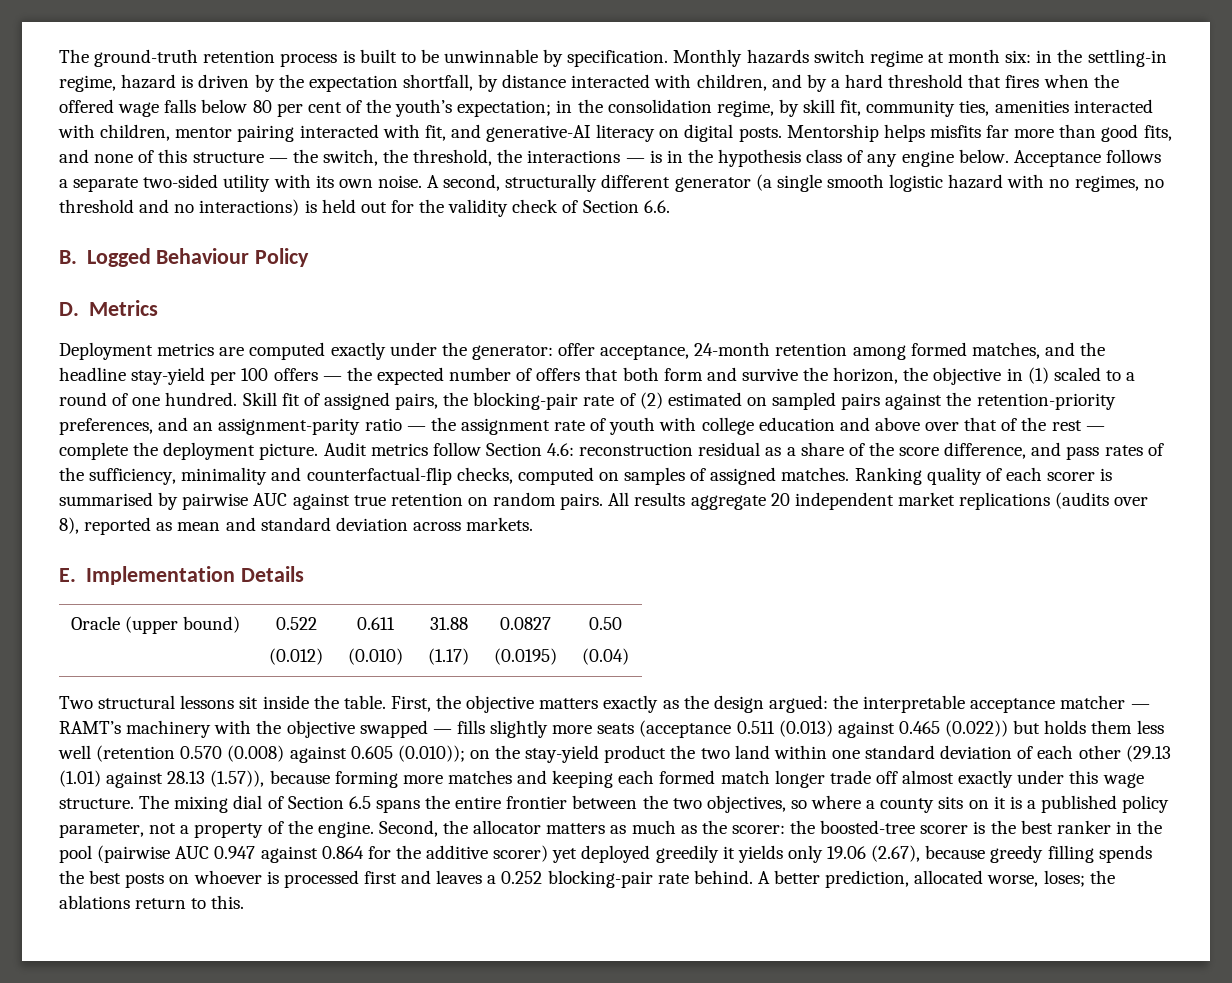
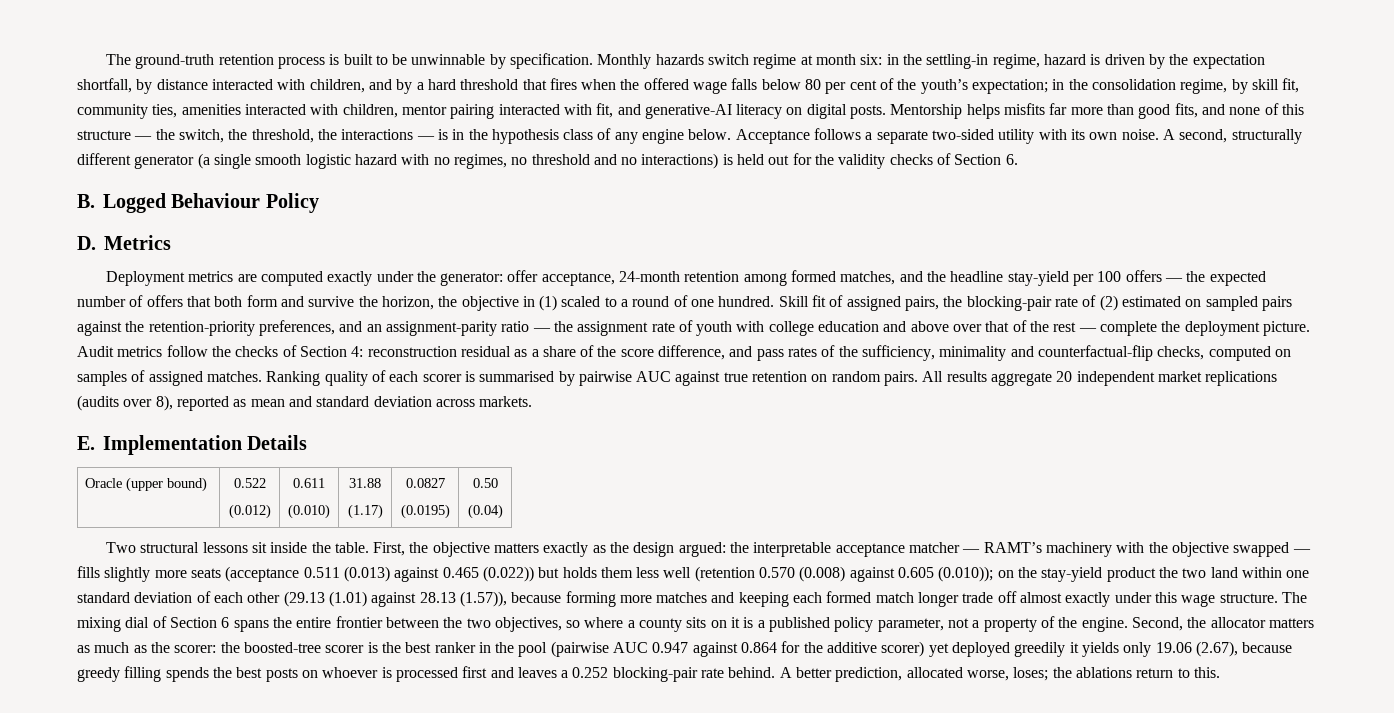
[512,199,670,213] check of Section 6.6. -> [889,153,1018,165] checks of Section 6.
[485,443,575,456] Section 4.6: -> [211,345,364,357] the checks of Section 4:
[348,796,371,809] 6.5 -> [221,617,230,628] 6

